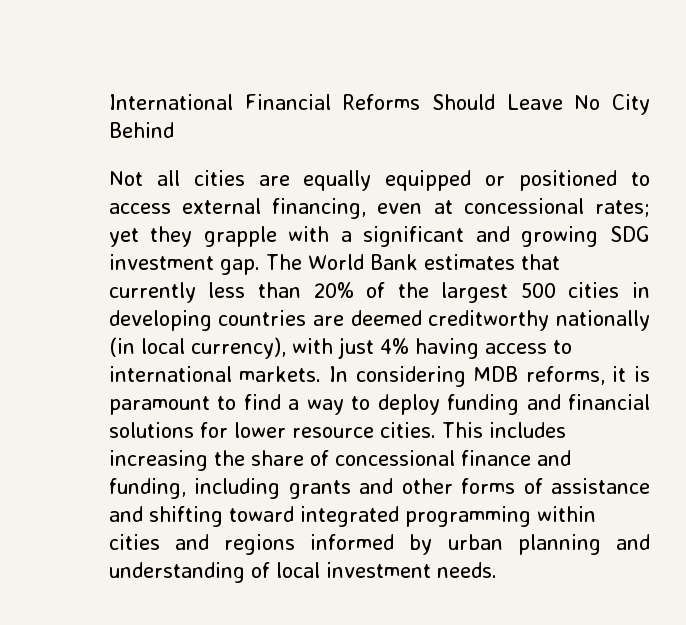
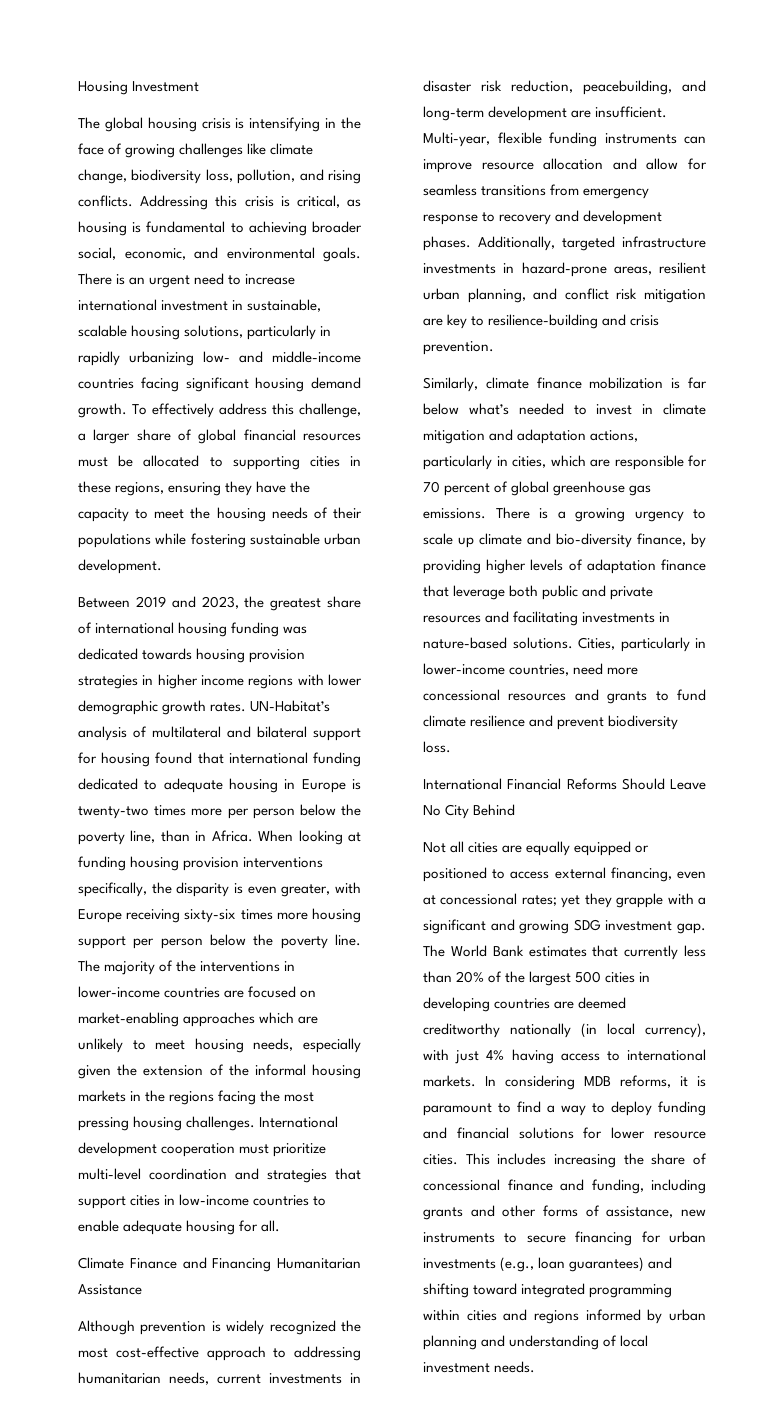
(108, 102) none -> [78,81,200,95] [78,117,362,132] [78,143,314,158] [78,169,361,184] [78,195,361,210] [78,221,362,236] [78,247,361,262] [78,273,296,288] [78,299,322,312] [78,325,332,340] [78,351,361,366] [78,377,361,392] [78,403,361,418] [78,429,361,444] [78,455,361,470] [78,481,311,496] [78,507,362,522] [78,533,361,548] [78,559,163,574] [78,596,361,611] [78,622,308,637] [78,648,306,663] [78,674,362,689] [78,700,331,715] [78,726,361,741] [78,752,361,767] [78,778,361,793] [78,804,361,819] [78,830,361,845] [78,856,324,871] [78,882,361,897] [78,908,361,923] [78,934,361,949] [78,960,296,975] [78,986,317,998] [78,1012,319,1027] [78,1038,361,1053] [78,1064,361,1079] [78,1090,315,1105] [78,1116,339,1131] [78,1142,327,1157] [78,1168,361,1183] [78,1194,327,1209] [78,1220,281,1235] [78,1257,361,1272] [78,1284,143,1295] [78,1320,361,1335] [78,1346,361,1361] [78,1372,361,1385] [423,80,706,95] [423,106,668,121] [423,132,706,147] [423,158,707,173] [423,184,650,199] [423,210,663,225] [423,236,706,251] [423,262,706,277] [423,288,706,303] [423,314,660,329] [423,341,495,355] [423,377,707,392] [423,403,706,415] [423,429,639,444] [423,455,707,470] [423,481,652,496] [423,507,706,522] [423,533,706,548] [423,559,706,574] [423,585,654,600] [423,611,671,626] [423,637,706,652] [423,663,639,676] [423,689,706,704] [423,715,679,730] [423,741,452,753] Housing Investment // The global housing crisis is intensifying in the face of growing challenges like climate change, biodiversity loss, pollution, and rising conflicts. Addressing this crisis is critical, as housing is fundamental to achieving broader social, economic, and environmental goals. There is an urgent need to increase international investment in sustainable, scalable housing solutions, particularly in rapidly urbanizing low- and middle-income countries facing significant housing demand growth. To effectively address this challenge, a larger share of global financial resources must be allocated to supporting cities in these regions, ensuring they have the capacity to meet the housing needs of their populations while fostering sustainable urban development. // Between 2019 and 2023, the greatest share of international housing funding was dedicated towards housing provision strategies in higher income regions with lower demographic growth rates. UN-Habitat’s analysis of multilateral and bilateral support for housing found that international funding dedicated to adequate housing in Europe is twenty-two times more per person below the poverty line, than in Africa. When looking at funding housing provision interventions specifically, the disparity is even greater, with Europe receiving sixty-six times more housing support per person below the poverty line. The majority of the interventions in lower-income countries are focused on market-enabling approaches which are unlikely to meet housing needs, especially given the extension of the informal housing markets in the regions facing the most pressing housing challenges. International development cooperation must prioritize multi-level coordination and strategies that support cities in low-income countries to enable adequate housing for all. // Climate Finance and Financing Humanitarian Assistance // Although prevention is widely recognized the most cost-effective approach to addressing humanitarian needs, current investments in disaster risk reduction, peacebuilding, and long-term development are insufficient. Multi-year, flexible funding instruments can improve resource allocation and allow for seamless transitions from emergency response to recovery and development phases. Additionally, targeted infrastructure investments in hazard-prone areas, resilient urban planning, and conflict risk mitigation are key to resilience-building and crisis prevention. // Similarly, climate finance mobilization is far below what’s needed to invest in climate mitigation and adaptation actions, particularly in cities, which are responsible for 70 percent of global greenhouse gas emissions. There is a growing urgency to scale up climate and bio-diversity finance, by providing higher levels of adaptation finance that leverage both public and private resources and facilitating investments in nature-based solutions. Cities, particularly in lower-income countries, need more concessional resources and grants to fund climate resilience and prevent biodiversity loss. //
[551,478,650,494] assistance -> [606,1206,706,1218] [423,1231,706,1246] [423,1257,645,1272] assistance, new instruments to secure financing for urban investments (e.g., loan guarantees)

